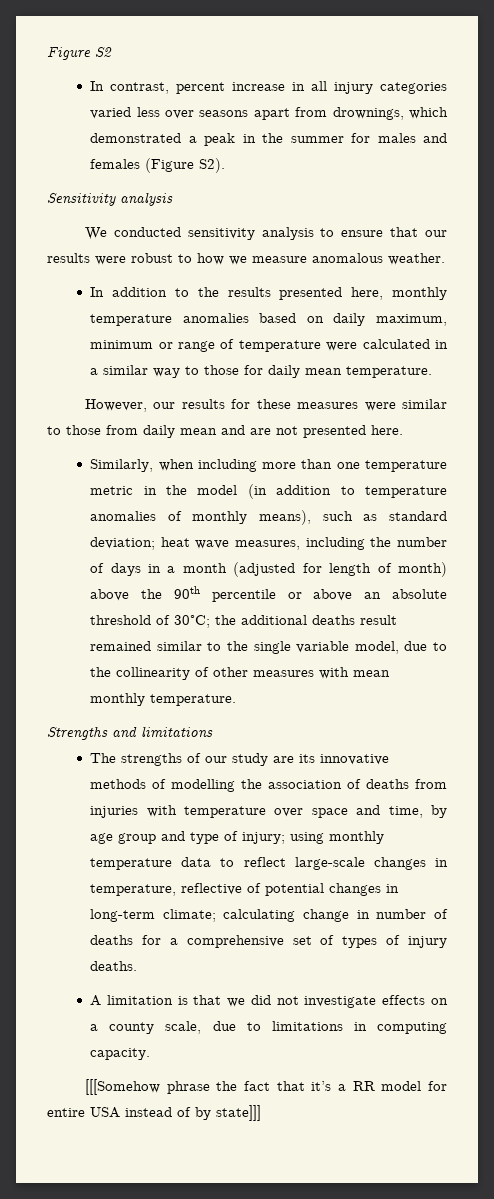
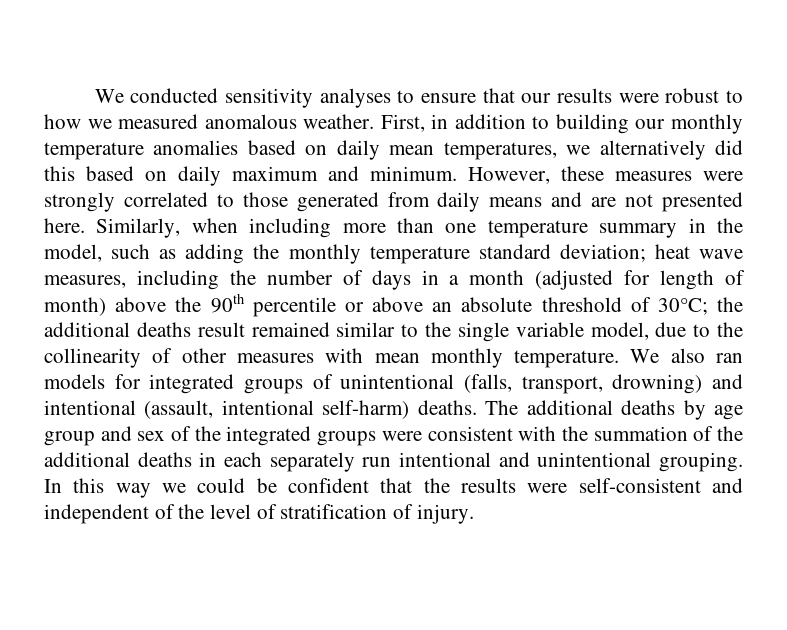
[47,46,112,60] [90,81,447,94] [90,107,448,120] [90,133,447,146] [90,158,226,173] [47,192,173,206] Figure S2 // In contrast, percent increase in all injury categories varied less over seasons apart from drownings, which demonstrated a peak in the summer for males and females (Figure S2). // Sensitivity analysis // -> (94, 96) none
[261,227,314,240] analysis -> [319,88,391,108] analyses
[252,256,307,263] measure -> [118,114,199,129] measured
[90,287,384,300] // In addition to the results presented here, -> [380,114,666,134] First, in addition to building our
[376,314,447,326] [90,339,448,352] [90,365,433,378] [85,399,251,412] maximum, minimum or range of temperature were calculated in a similar way to those for daily mean temperature. // However, our results for -> [389,140,744,160] [44,166,550,186] mean temperatures, we alternatively did this based on daily maximum and minimum. However,
[402,399,447,409] [47,425,101,435] similar to those -> [44,192,379,212] strongly correlated to those generated
[180,428,217,435] mean -> [489,197,543,207] means
(403, 430) // -> (85, 225) none
[90,484,447,499] [90,510,378,525] metric in the model (in addition to temperature anomalies of monthly means), such as -> [599,218,743,238] [44,244,470,264] summary in the model, such as adding the monthly temperature
[47,726,213,740] [90,753,390,766] [90,779,447,792] [90,805,447,818] [90,831,385,844] [90,857,448,870] [90,883,400,896] [90,909,448,922] [90,935,447,948] [90,961,138,971] [90,995,449,1008] [90,1021,448,1034] [90,1048,151,1060] [85,1079,448,1095] [47,1105,261,1121] // Strengths and limitations // The strengths of our study are its innovative methods of modelling the association of deaths from injuries with temperature over space and time, by age group and type of injury; using monthly temperature data to reflect large-scale changes in temperature, reflective of potential changes in long-term climate; calculating change in number of deaths for a comprehensive set of types of injury deaths. // A limitation is that we did not investigate effects on a county scale, due to limitations in computing capacity. // [[[Somehow phrase the fact that it’s a RR model for entire USA instead of by state]]] -> [630,348,743,363] [44,374,743,394] [44,400,744,420] [44,426,744,446] [44,452,743,472] [44,478,743,498] [44,504,474,524] We also ran models for integrated groups of unintentional (falls, transport, drowning) and intentional (assault, intentional self-harm) deaths. The additional deaths by age group and sex of the integrated groups were consistent with the summation of the additional deaths in each separately run intentional and unintentional grouping. In this way we could be confident that the results were self-consistent and independent of the level of stratification of injury.

